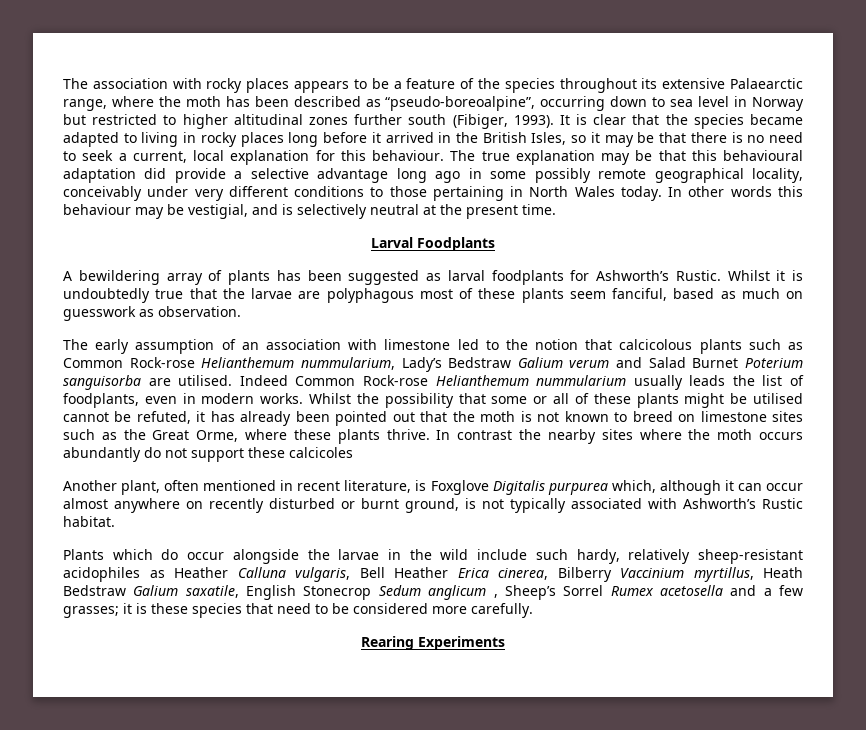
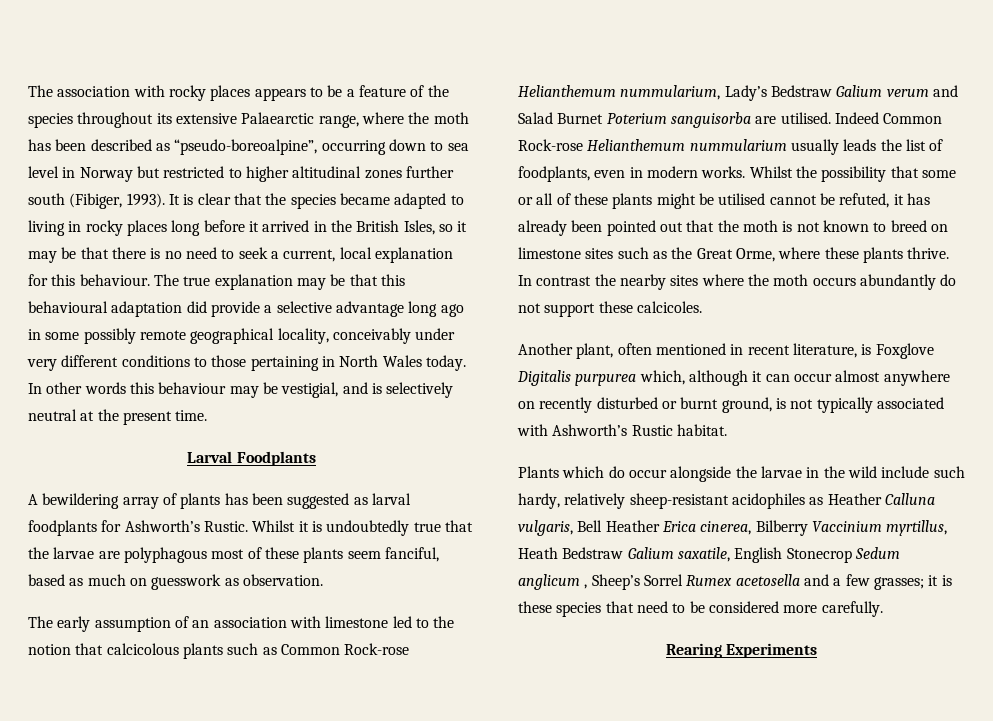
[289,447,353,458] calcicoles -> [636,301,702,313] calcicoles.

